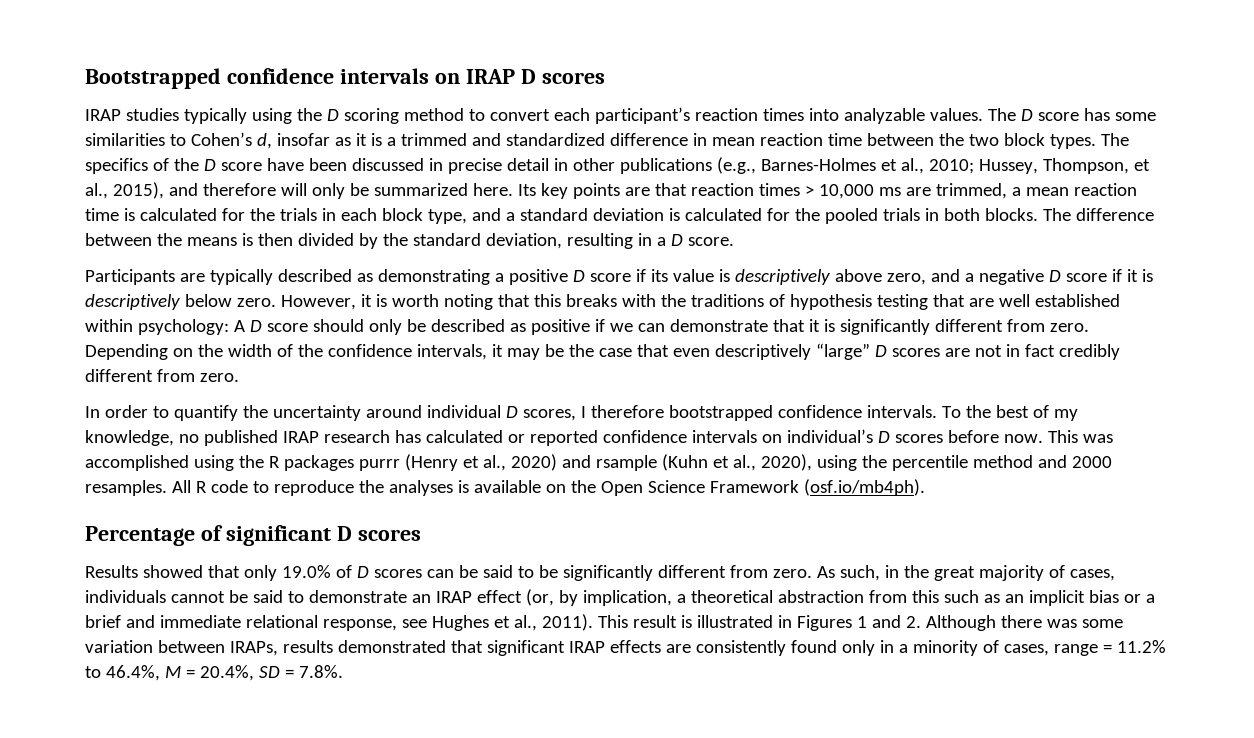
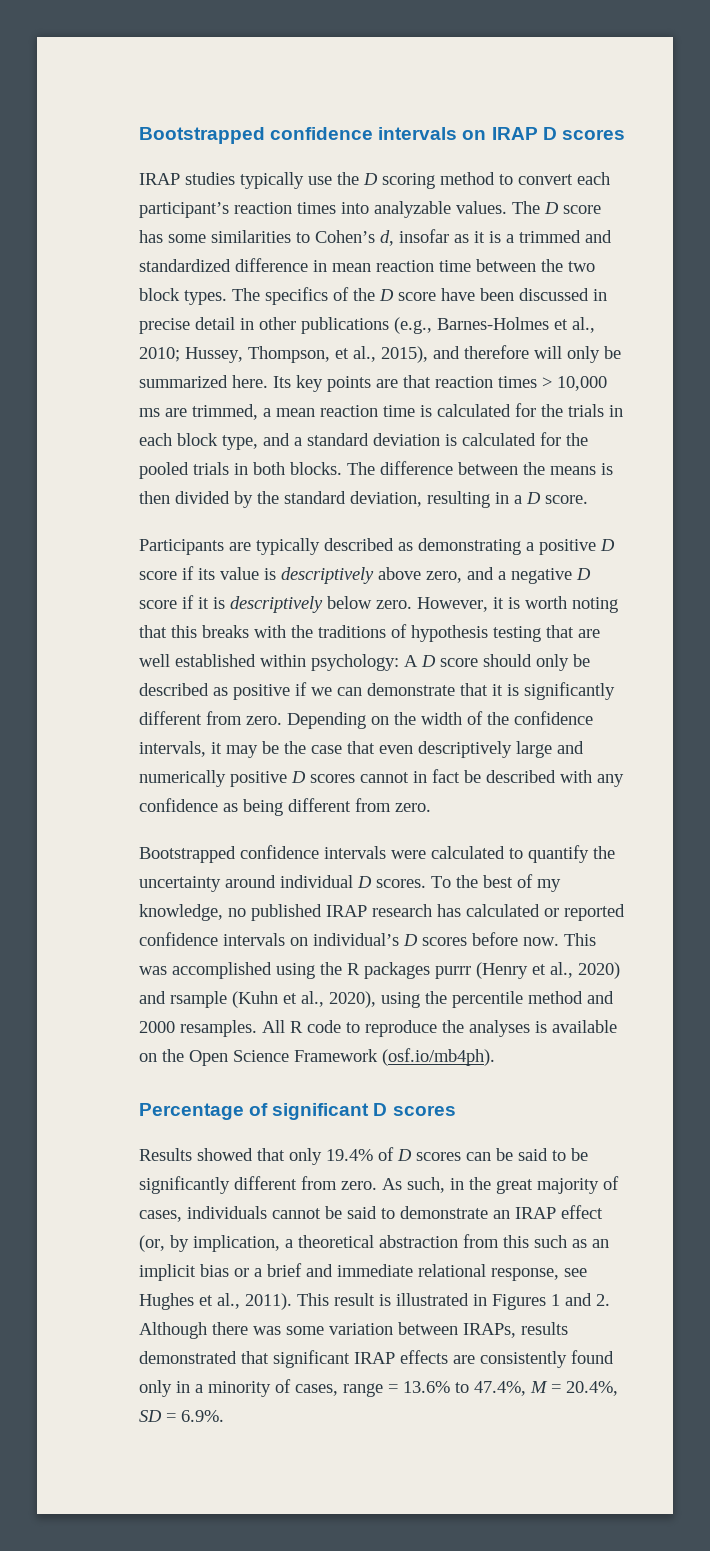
[251,108,292,124] using -> [308,176,332,185] use
[815,343,1120,360] [85,369,239,382] [85,405,148,418] “large” D scores are not in fact credibly different from zero. // In order -> [516,741,584,758] [139,769,624,787] [139,798,431,816] [139,845,505,863] large and numerically positive D scores cannot in fact be described with any confidence as being different from zero. // Bootstrapped confidence intervals were calculated
[522,405,937,421] scores, I therefore bootstrapped confidence intervals. -> [376,879,426,888] scores.
[281,565,331,578] 19.0% -> [326,1149,373,1161] 19.4%
[1116,640,1166,653] [85,665,160,681] 11.2% to 46.4%, -> [403,1381,526,1396] 13.6% to 47.4%,
[298,665,343,678] 7.8%. -> [181,1410,224,1422] 6.9%.

